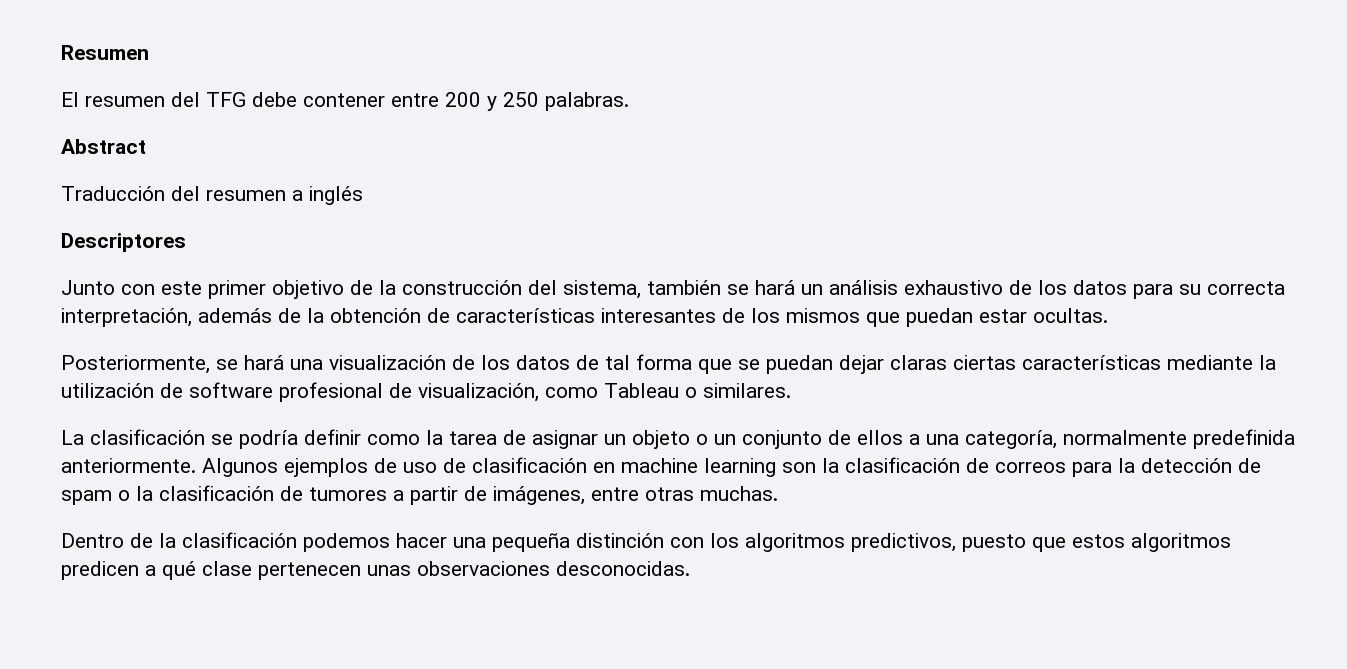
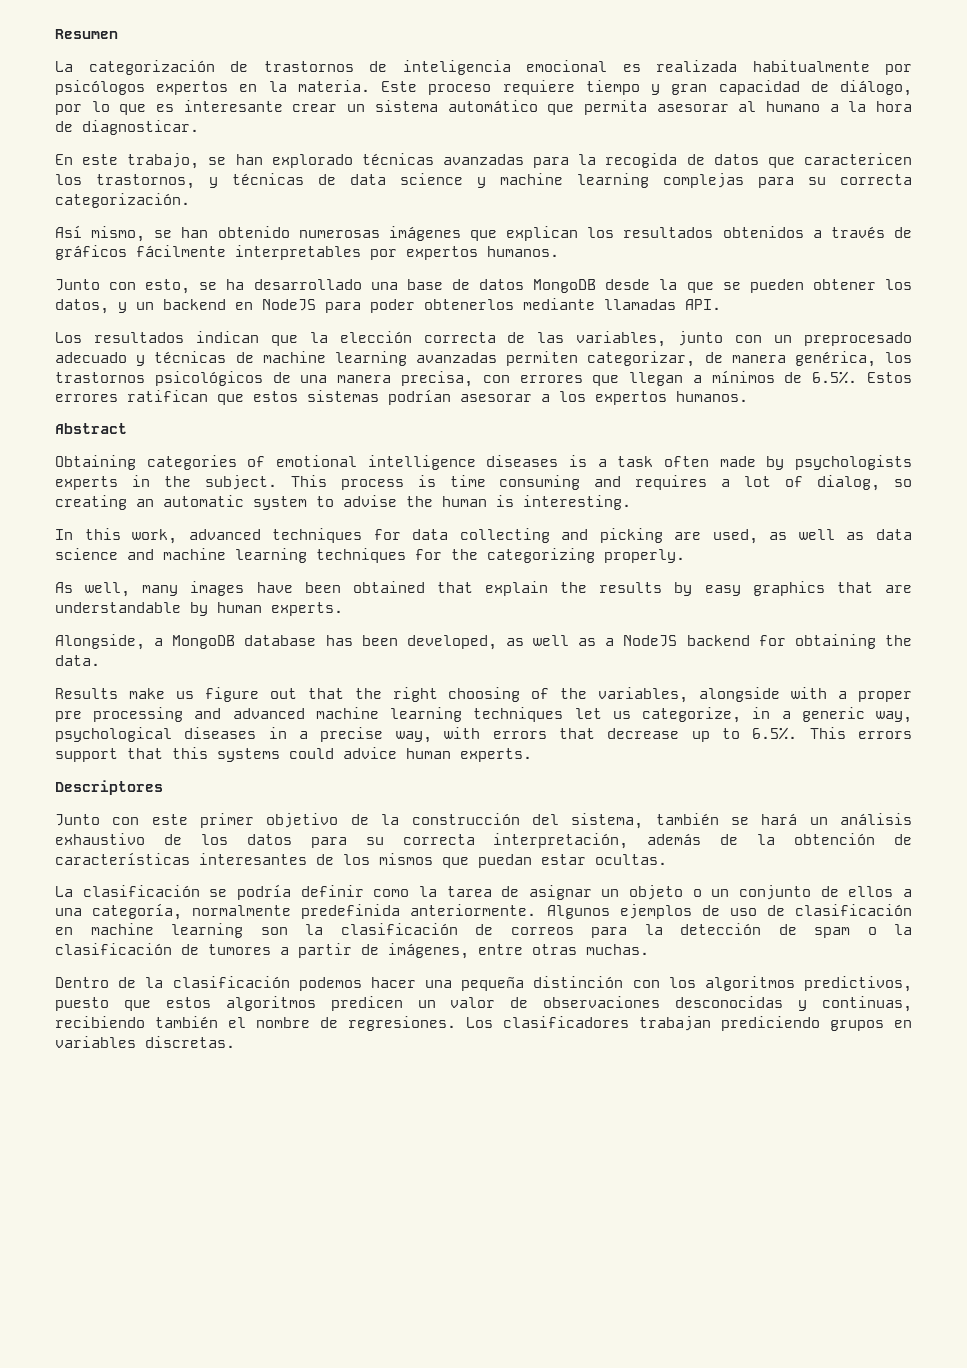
[61,92,629,111] [61,139,146,154] [61,186,363,205] El resumen del TFG debe contener entre 200 y 250 palabras. // Abstract // Traducción del resumen a inglés -> [55,60,912,75] [55,80,913,96] [55,100,912,115] [55,120,199,135] [55,153,912,169] [55,173,912,189] [55,193,190,208] [55,225,912,242] [55,245,559,260] [55,279,913,294] [55,298,721,314] [55,331,912,347] [55,351,912,367] [55,370,913,387] [55,389,748,405] [55,423,127,434] [55,455,912,470] [55,475,912,491] [55,495,631,510] [55,528,912,544] [55,548,685,563] [55,581,912,597] [55,602,343,616] [55,634,912,650] [55,655,100,666] [55,687,912,703] [55,707,913,723] [55,727,913,743] [55,747,532,762] La categorización de trastornos de inteligencia emocional es realizada habitualmente por psicólogos expertos en la materia. Este proceso requiere tiempo y gran capacidad de diálogo, por lo que es interesante crear un sistema automático que permita asesorar al humano a la hora de diagnosticar. // En este trabajo, se han explorado técnicas avanzadas para la recogida de datos que caractericen los trastornos, y técnicas de data science y machine learning complejas para su correcta categorización. // Así mismo, se han obtenido numerosas imágenes que explican los resultados obtenidos a través de gráficos fácilmente interpretables por expertos humanos. // Junto con esto, se ha desarrollado una base de datos MongoDB desde la que se pueden obtener los datos, y un backend en NodeJS para poder obtenerlos mediante llamadas API. // Los resultados indican que la elección correcta de las variables, junto con un preprocesado adecuado y técnicas de machine learning avanzadas permiten categorizar, de manera genérica, los trastornos psicológicos de una manera precisa, con errores que llegan a mínimos de 6.5%. Estos errores ratifican que estos sistemas podrían asesorar a los expertos humanos. // Abstract // Obtaining categories of emotional intelligence diseases is a task often made by psychologists experts in the subject. This process is time consuming and requires a lot of dialog, so creating an automatic system to advise the human is interesting. // In this work, advanced techniques for data collecting and picking are used, as well as data science and machine learning techniques for the categorizing properly. // As well, many images have been obtained that explain the results by easy graphics that are understandable by human experts. // Alongside, a MongoDB database has been developed, as well as a NodeJS backend for obtaining the data. // Results make us figure out that the right choosing of the variables, alongside with a proper pre processing and advanced machine learning techniques let us categorize, in a generic way, psychological diseases in a precise way, with errors that decrease up to 6.5%. This errors support that this systems could advice human experts.
[61,354,1276,374] [61,382,791,402] // Posteriormente, se hará una visualización de los datos de tal forma que se puedan dejar claras ciertas características mediante la utilización de software profesional de visualización, como Tableau o similares. -> (667, 859) none
[145,561,690,580] a qué clase pertenecen unas observaciones desconocidas. -> [417,996,913,1012] [55,1016,912,1031] [55,1036,235,1048] un valor de observaciones desconocidas y continuas, recibiendo también el nombre de regresiones. Los clasificadores trabajan prediciendo grupos en variables discretas.

